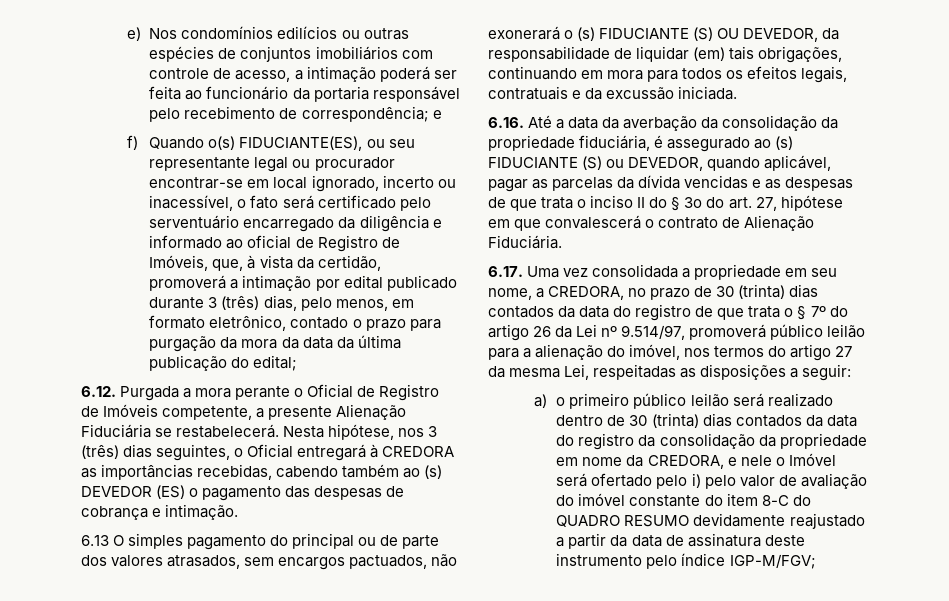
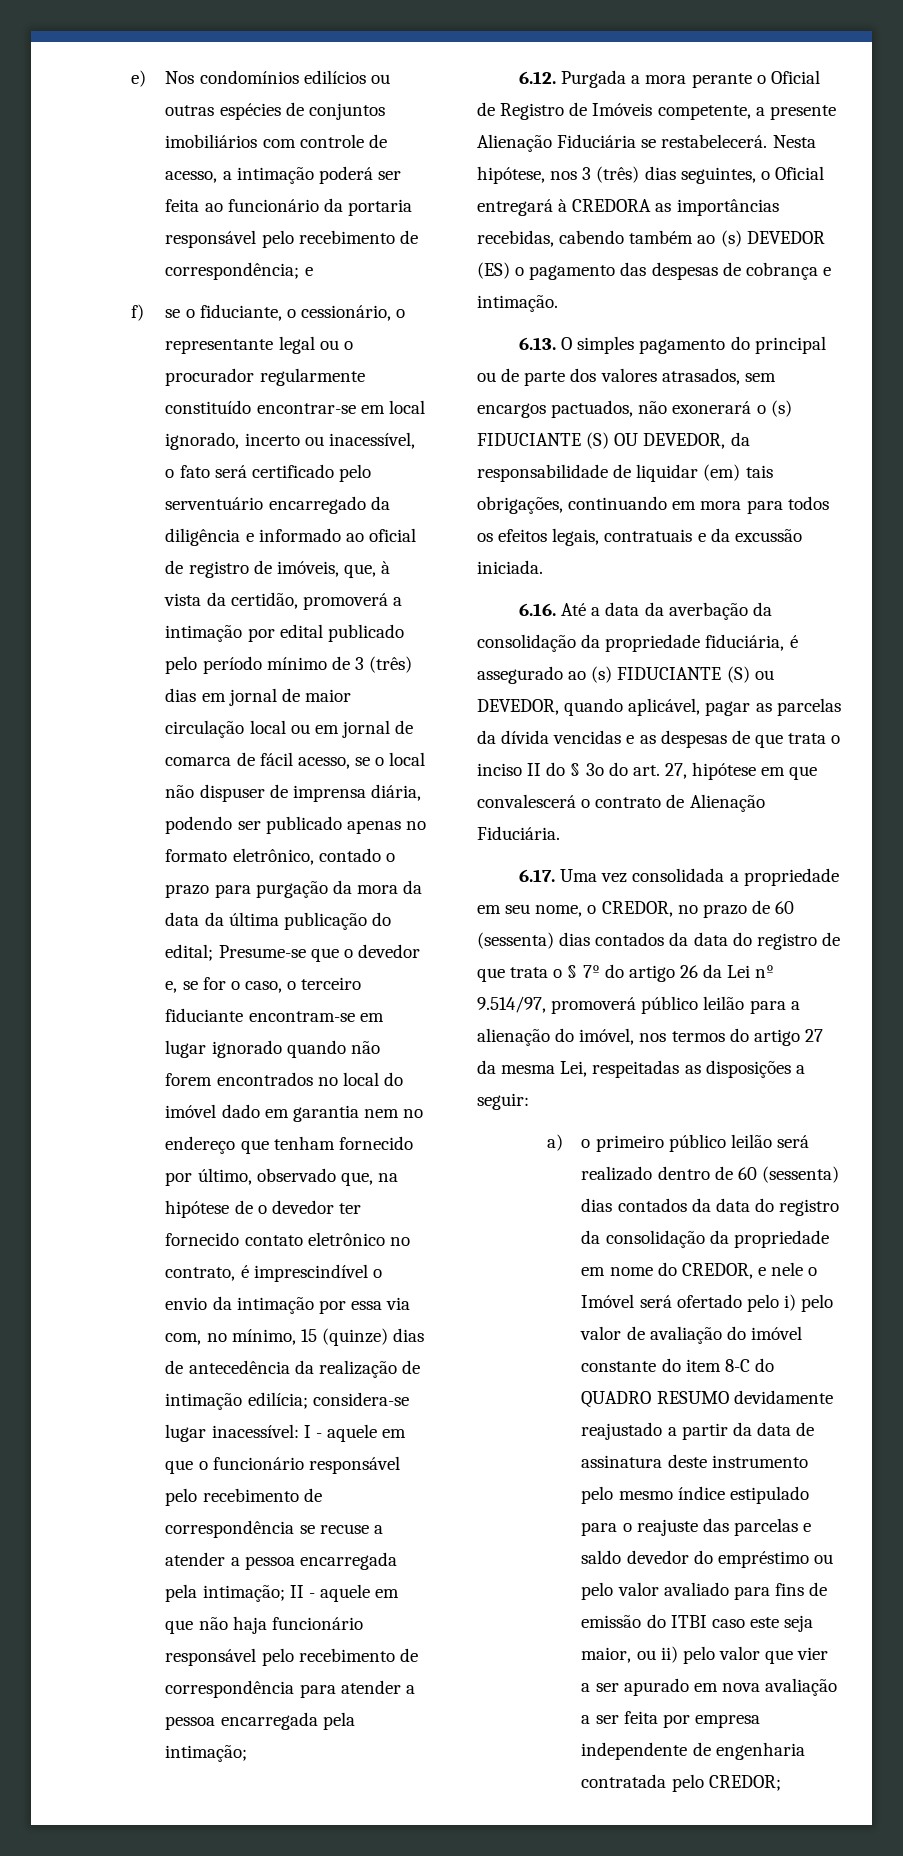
[149,136,415,151] [149,157,395,172] Quando o(s) FIDUCIANTE(ES), ou seu representante legal ou procurador -> [165,304,406,321] [165,336,353,354] [165,368,365,386] [165,400,252,414] se o fiduciante, o cessionário, o representante legal ou o procurador regularmente constituído
[317,235,400,252] [149,255,209,271] Registro de Imóveis, -> [188,560,339,578] registro de imóveis,
[149,295,414,311] durante 3 (três) dias, pelo menos, em -> [165,656,413,674] [165,688,351,706] [165,720,414,738] [165,752,426,769] [165,784,421,802] [165,816,426,834] pelo período mínimo de 3 (três) dias em jornal de maior circulação local ou em jornal de comarca de fácil acesso, se o local não dispuser de imprensa diária, podendo ser publicado apenas no
(298, 363) none -> [218,944,420,962] [165,977,362,993] [165,1008,384,1022] [165,1040,380,1058] [165,1072,403,1086] [165,1104,424,1122] [165,1136,413,1154] [165,1168,398,1186] [165,1200,361,1218] [165,1232,410,1246] [165,1264,382,1282] [165,1296,411,1314] [165,1328,425,1346] [165,1360,420,1378] [165,1392,409,1410] [165,1424,407,1442] [165,1456,400,1474] [165,1488,322,1506] [165,1520,383,1538] [165,1552,397,1570] [165,1584,400,1602] [165,1616,363,1634] [165,1648,418,1666] [165,1680,415,1698] [165,1712,355,1730] [165,1745,248,1762] Presume-se que o devedor e, se for o caso, o terceiro fiduciante encontram-se em lugar ignorado quando não forem encontrados no local do imóvel dado em garantia nem no endereço que tenham fornecido por último, observado que, na hipótese de o devedor ter fornecido contato eletrônico no contrato, é imprescindível o envio da intimação por essa via com, no mínimo, 15 (quinze) dias de antecedência da realização de intimação edilícia; considera-se lugar inacessível: I - aquele em que o funcionário responsável pelo recebimento de correspondência se recuse a atender a pessoa encarregada pela intimação; II - aquele em que não haja funcionário responsável pelo recebimento de correspondência para atender a pessoa encarregada pela intimação;
[81,535,109,546] 6.13 -> [519,337,557,350] 6.13.
[536,286,625,300] a CREDORA, -> [587,901,673,917] o CREDOR,
[716,284,786,299] 30 (trinta) -> [775,901,795,914] [477,932,554,949] 60 (sessenta)
[629,413,699,428] 30 (trinta) -> [737,1166,839,1183] 60 (sessenta)
[626,455,724,469] da CREDORA, -> [657,1262,753,1279] do CREDOR,
[681,553,816,569] índice IGP-M/FGV; -> [618,1486,809,1504] [581,1518,812,1536] [581,1550,833,1568] [581,1582,828,1600] [581,1614,814,1632] [581,1646,829,1664] [581,1678,838,1696] [581,1711,760,1728] [581,1742,805,1760] [581,1774,781,1792] mesmo índice estipulado para o reajuste das parcelas e saldo devedor do empréstimo ou pelo valor avaliado para fins de emissão do ITBI caso este seja maior, ou ii) pelo valor que vier a ser apurado em nova avaliação a ser feita por empresa independente de engenharia contratada pelo CREDOR;

